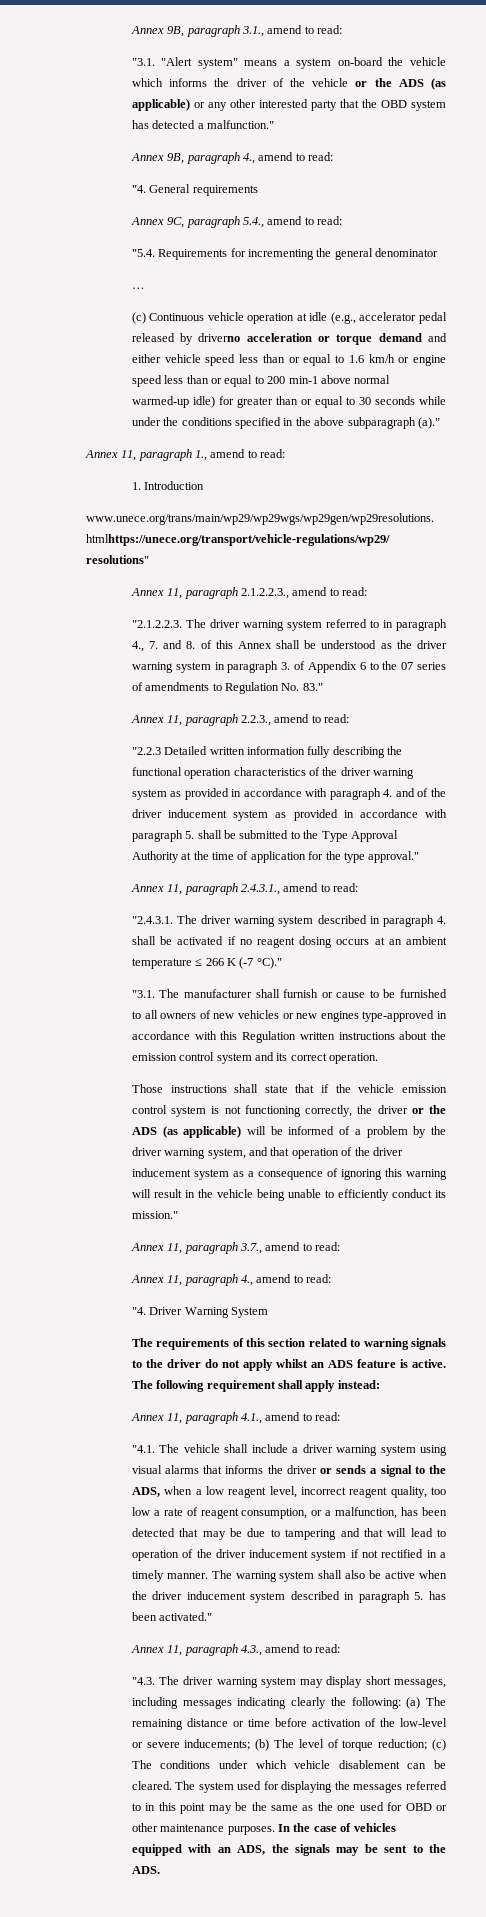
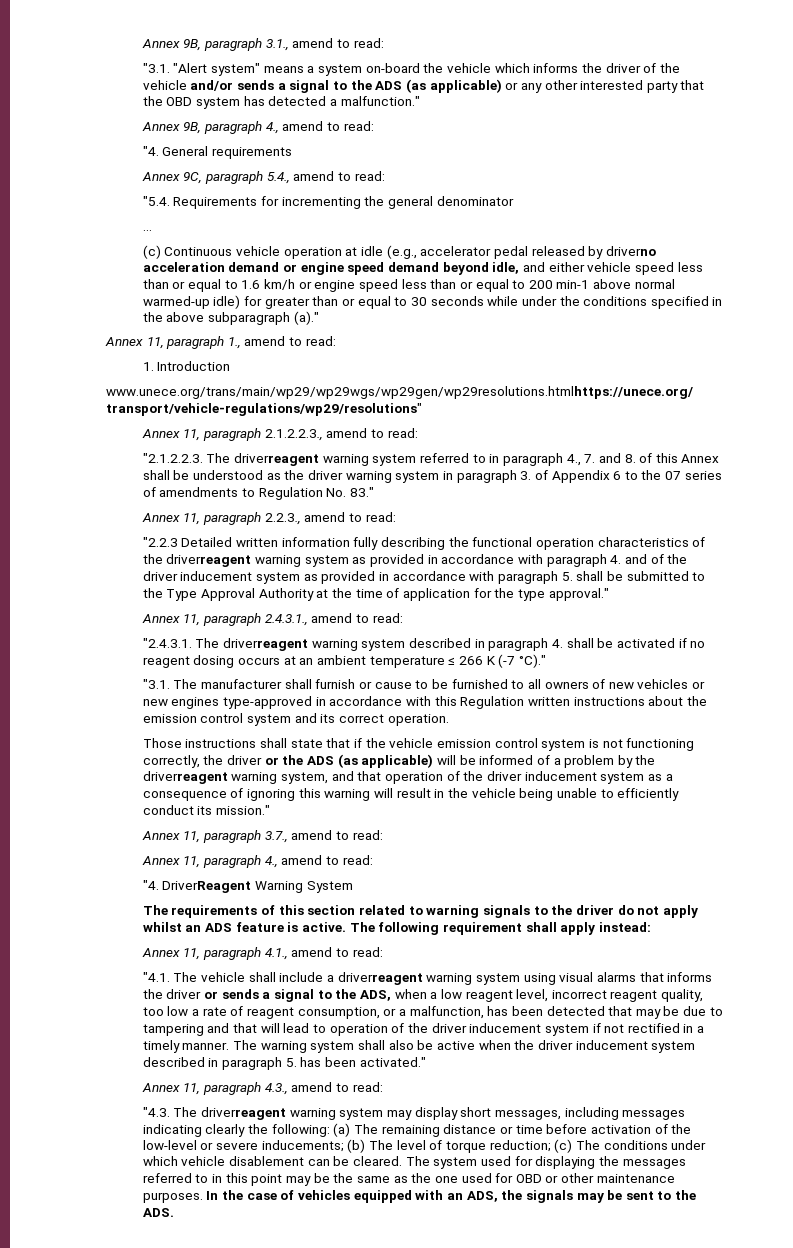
[355,81,368,87] or -> [190,80,348,93] and/or sends a signal to
[318,333,422,345] or torque demand -> [228,262,520,275] demand or engine speed demand beyond idle,
[209,619,240,628] driver -> [234,453,320,466] driverreagent
[340,767,371,776] driver -> [166,554,252,567] driverreagent
[201,915,232,924] driver -> [223,638,309,651] driverreagent
[131,1147,162,1156] driver -> [142,771,228,784] driverreagent
[149,1307,183,1315] Driver -> [162,881,252,893] DriverReagent
[302,1444,333,1453] driver -> [337,972,423,985] driverreagent
[183,1676,214,1685] driver -> [201,1107,287,1120] driverreagent

